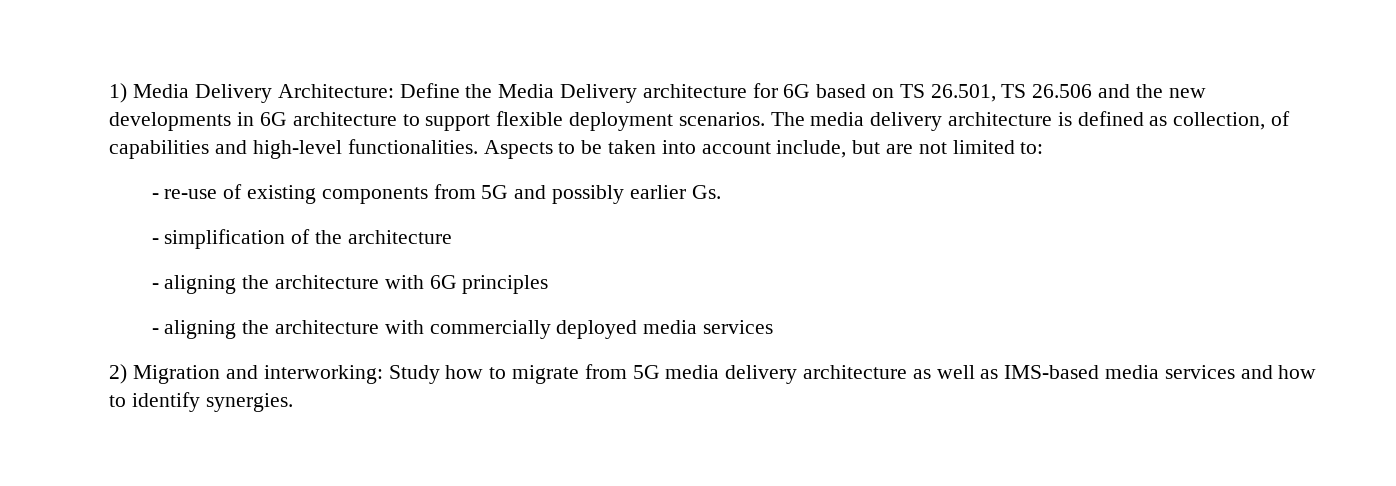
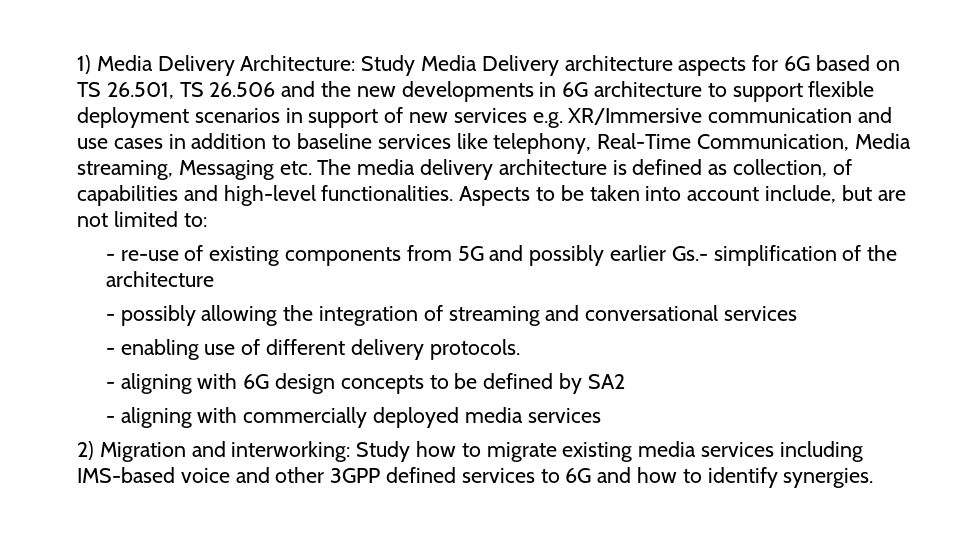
[399,83,493,98] Define the -> [361,55,416,76] Study
(747, 91) none -> [678,57,747,76] aspects
[678,112,765,126] scenarios. -> [194,107,892,128] [76,133,911,154] [76,160,312,180] scenarios in support of new services e.g. XR/Immersive communication and use cases in addition to baseline services like telephony, Real-Time Communication, Media streaming, Messaging etc.
[691,185,721,199] [151,238,159,244] Gs. // - -> [671,246,708,261] Gs.-
[164,275,549,294] [151,320,380,339] aligning the architecture with 6G principles // - aligning the architecture -> [120,305,798,326] [105,339,520,360] [105,373,625,394] [105,407,192,428] possibly allowing the integration of streaming and conversational services // - enabling use of different delivery protocols. // - aligning with 6G design concepts to be defined by SA2 // - aligning
[584,364,1235,384] from 5G media delivery architecture as well as IMS-based media services -> [562,441,863,462] [76,467,592,483] existing media services including IMS-based voice and other 3GPP defined services to 6G

